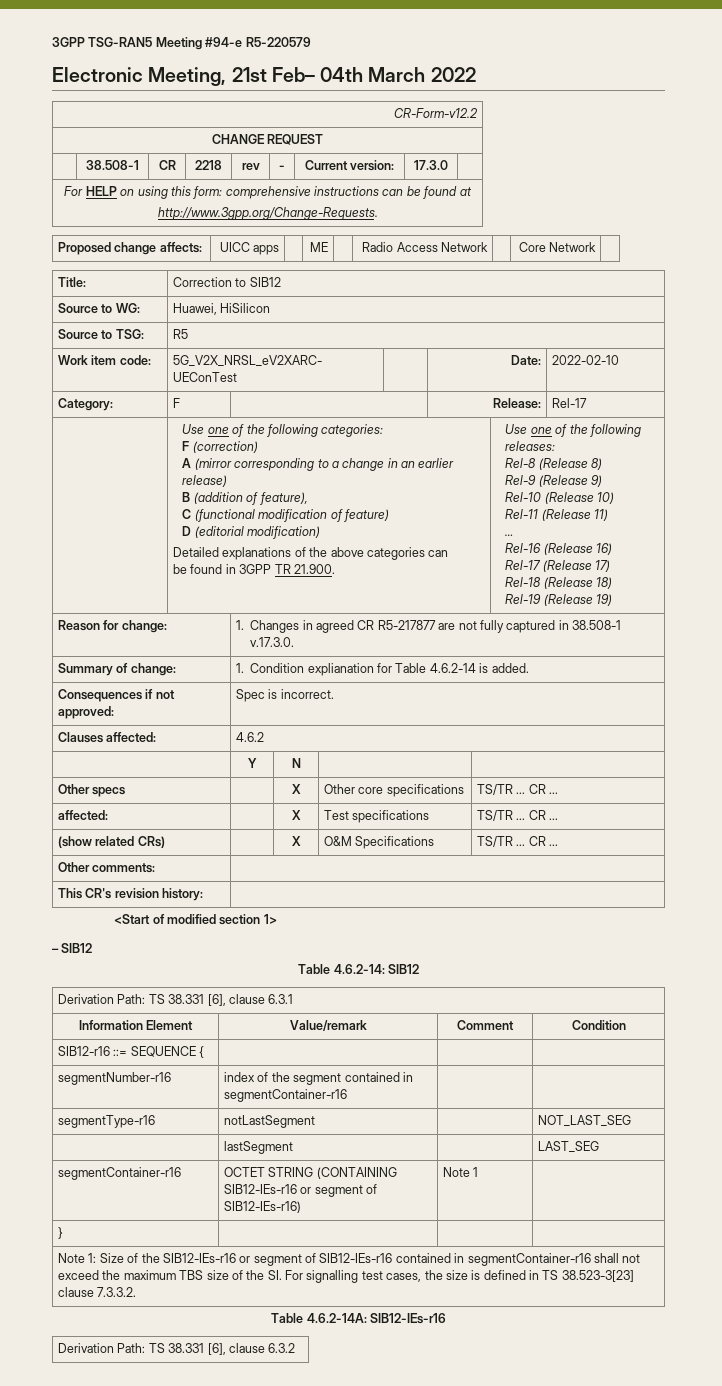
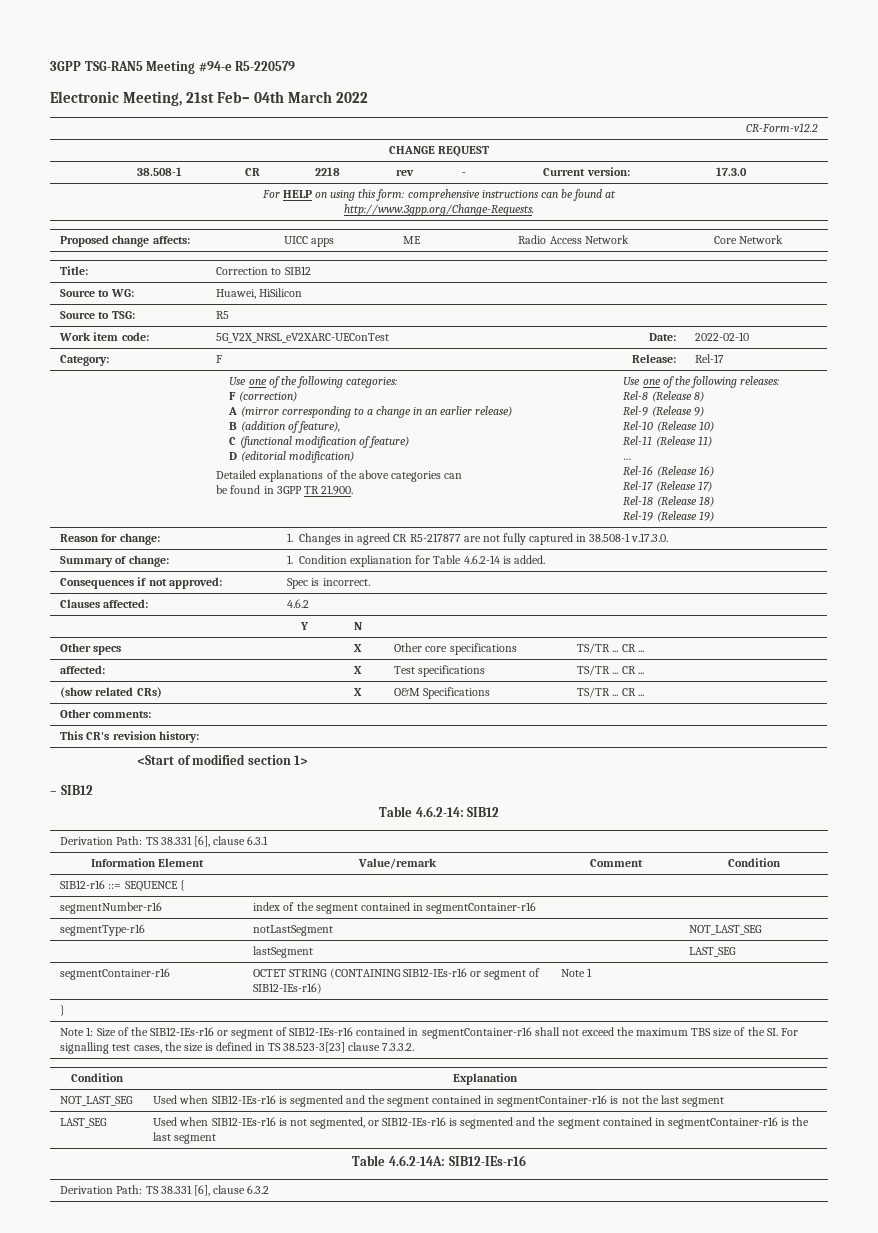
(137, 1292) none -> [71,1073,124,1082] [453,1073,518,1085] [60,1096,134,1106] [153,1095,724,1107] [60,1118,108,1128] [153,1117,810,1129] [153,1132,217,1144] // Condition | Explanation // NOT_LAST_SEG | Used when SIB12-IEs-r16 is segmented and the segment contained in segmentContainer-r16 is not the last segment // LAST_SEG | Used when SIB12-IEs-r16 is not segmented, or SIB12-IEs-r16 is segmented and the segment contained in segmentContainer-r16 is the last segment

